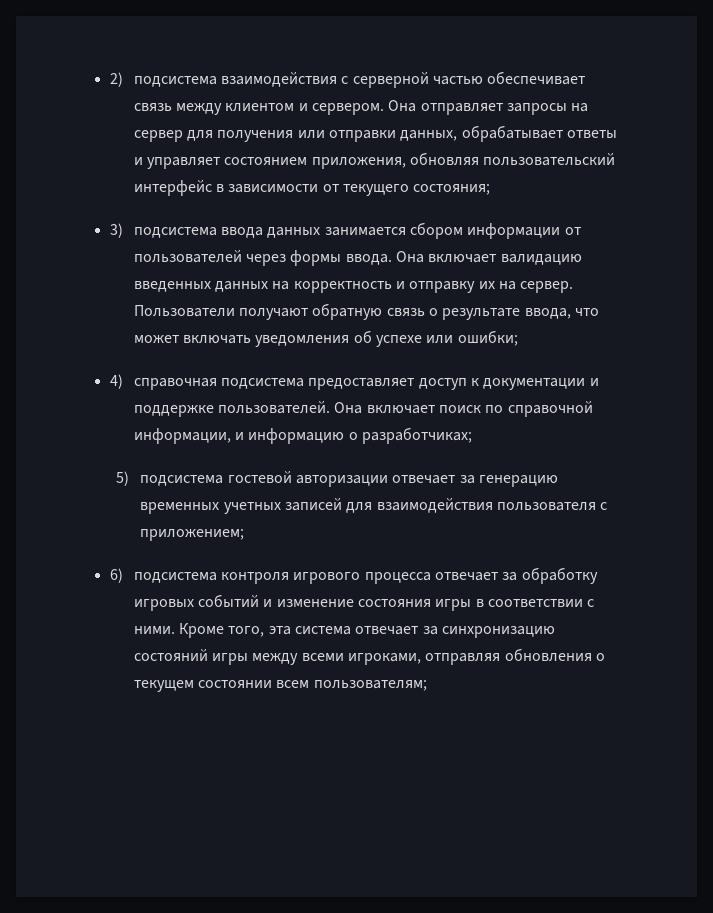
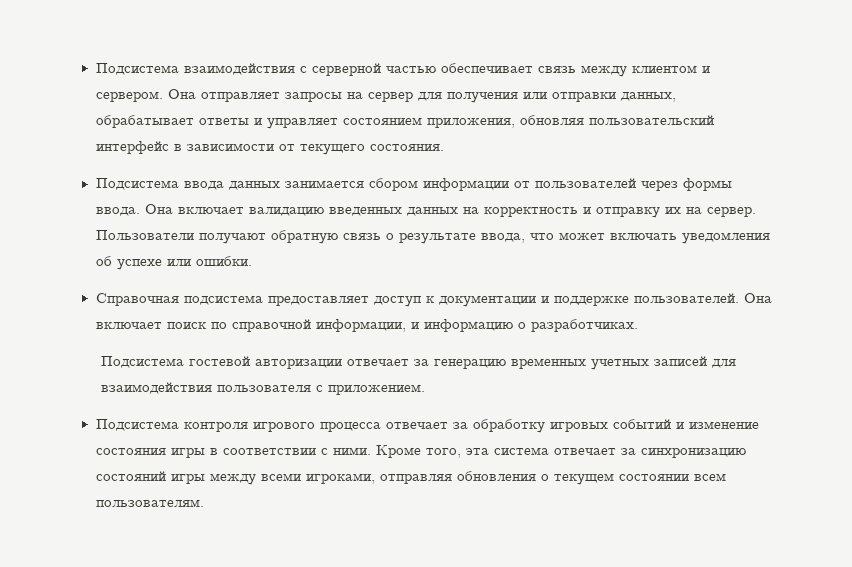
[109,72,217,87] 2) подсистема -> [95,63,179,75] Подсистема
[413,184,491,195] [109,223,217,238] состояния; // 3) подсистема -> [369,144,444,151] [95,178,179,190] состояния. // Подсистема
[457,330,518,346] [109,374,217,390] ошибки; // 4) справочная -> [195,256,252,266] [95,293,179,306] ошибки. // Справочная
[362,427,473,444] [116,471,224,486] разработчиках; // 5) подсистема -> [530,319,638,332] [101,356,185,368] разработчиках. // Подсистема
[140,529,245,541] [109,568,217,583] приложением; // 6) подсистема -> [328,384,426,395] [95,419,179,431] приложением. // Подсистема
[313,680,427,691] пользователям; -> [95,499,204,507] пользователям.

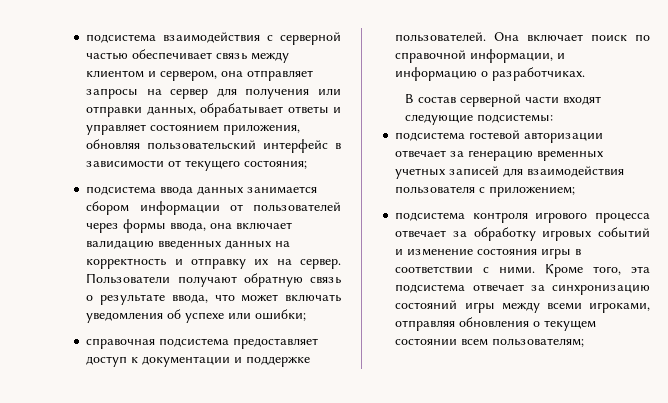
[95,63,179,75] Подсистема -> [86,34,157,43] подсистема
[95,89,196,102] сервером. Она -> [160,71,244,81] сервером, она
[369,144,444,151] [95,178,179,190] состояния. // Подсистема -> [244,160,308,169] [86,186,157,195] состояния; // подсистема
[95,204,173,216] ввода. Она -> [170,222,233,231] ввода, она
[195,256,252,266] [95,293,179,306] ошибки. // Справочная -> [255,309,307,321] [86,338,156,349] ошибки; // справочная
[101,356,185,368] Подсистема -> [404,94,601,107] [404,114,553,125] [395,132,466,141] В состав серверной части входят следующие подсистемы: // подсистема
[328,384,426,395] [95,419,179,431] приложением. // Подсистема -> [489,186,576,197] [395,212,466,221] приложением; // подсистема
[493,447,549,455] система -> [395,284,466,293] подсистема
[95,499,204,507] пользователям. -> [492,338,585,347] пользователям;

